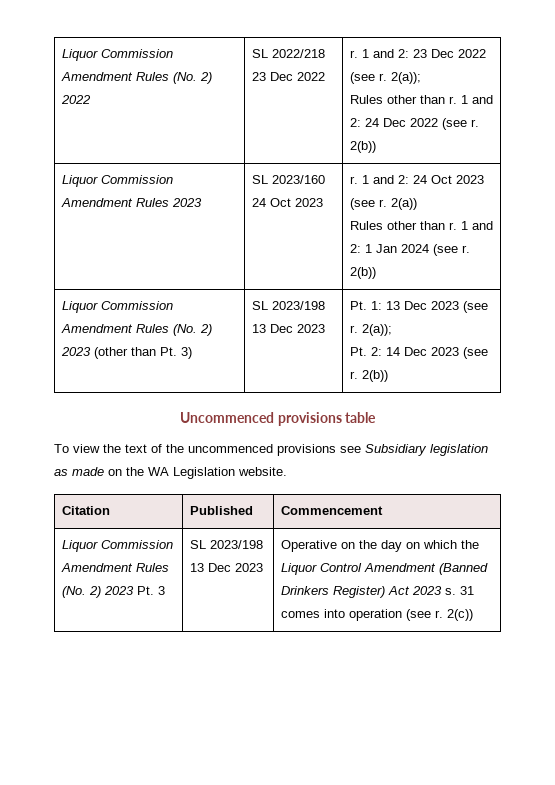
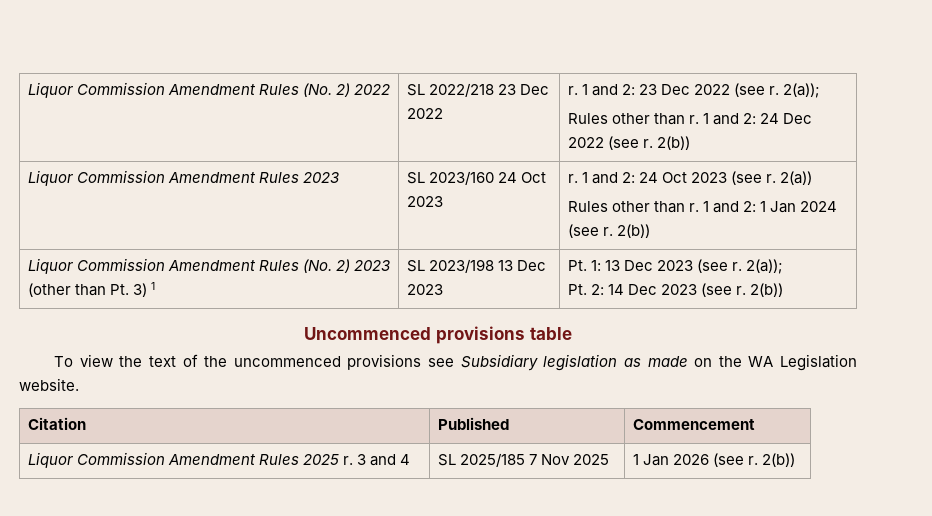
(192, 353) none -> [150,282,155,290] 1
[61,586,154,598] (No. 2) 2023 Pt. -> [302,454,354,465] 2025 r.
[189,540,263,549] [189,563,263,572] [280,540,479,552] [280,563,488,575] [280,586,474,598] [280,609,473,621] | SL 2023/198 13 Dec 2023 | Operative on the day on which the Liquor Control Amendment (Banned Drinkers Register) Act 2023 s. 31 comes into operation (see r. 2(c)) -> [370,454,411,466] [437,453,609,467] [632,453,796,467] and 4 | SL 2025/185 7 Nov 2025 | 1 Jan 2026 (see r. 2(b))

